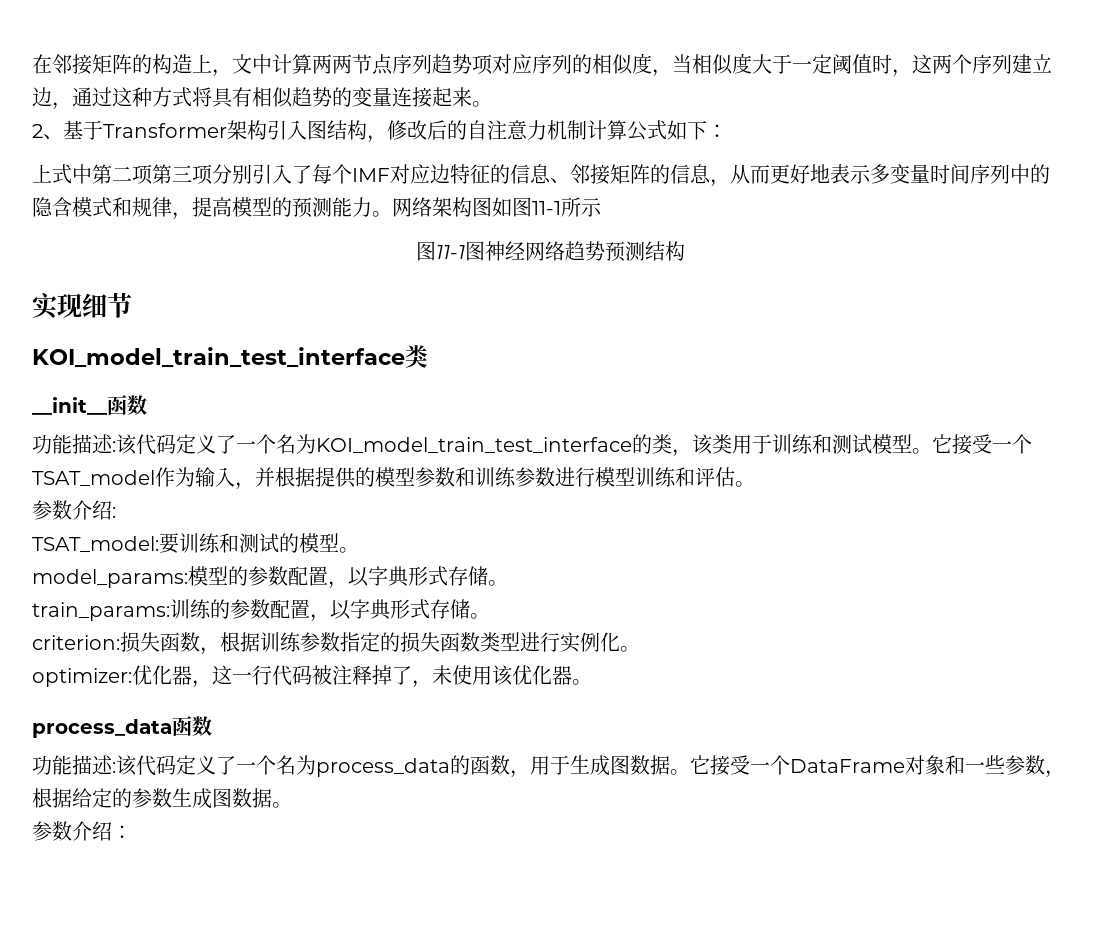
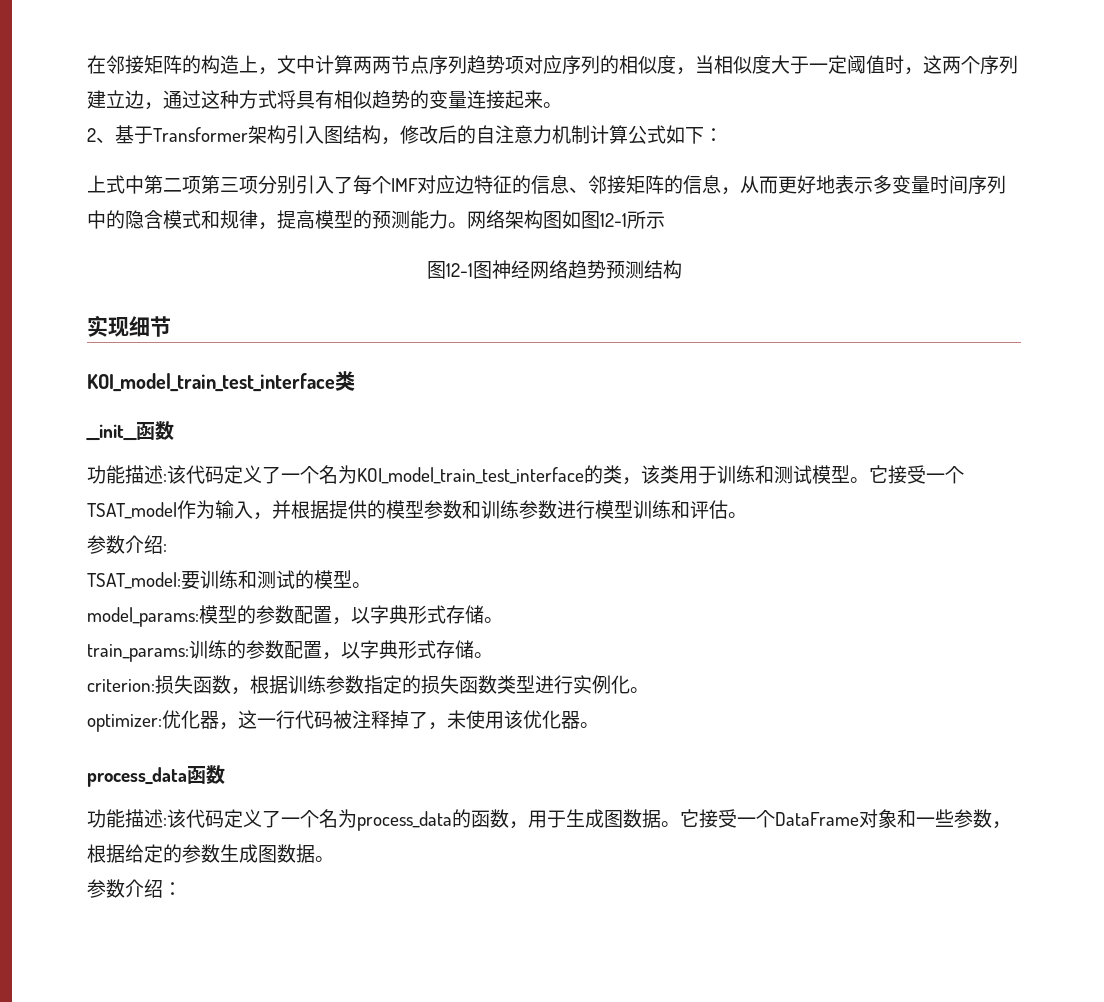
[532,201,561,215] 11-1 -> [600,213,627,227] 12-1
[436,245,465,259] 11-1 -> [445,263,473,277] 12-1

